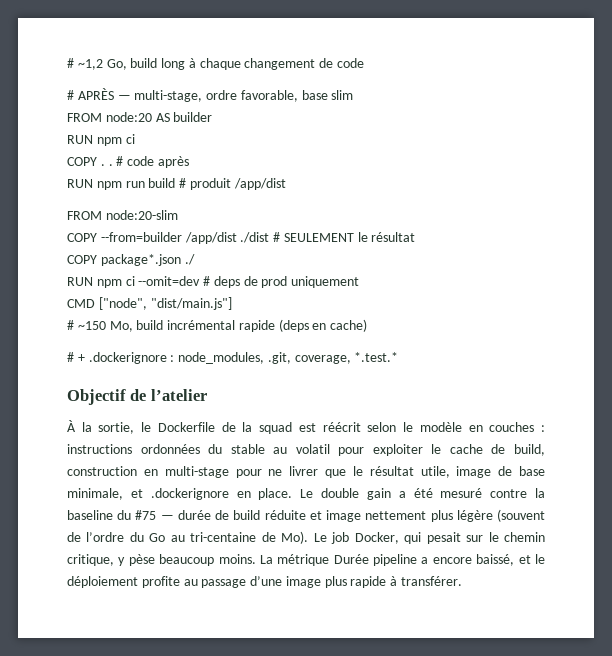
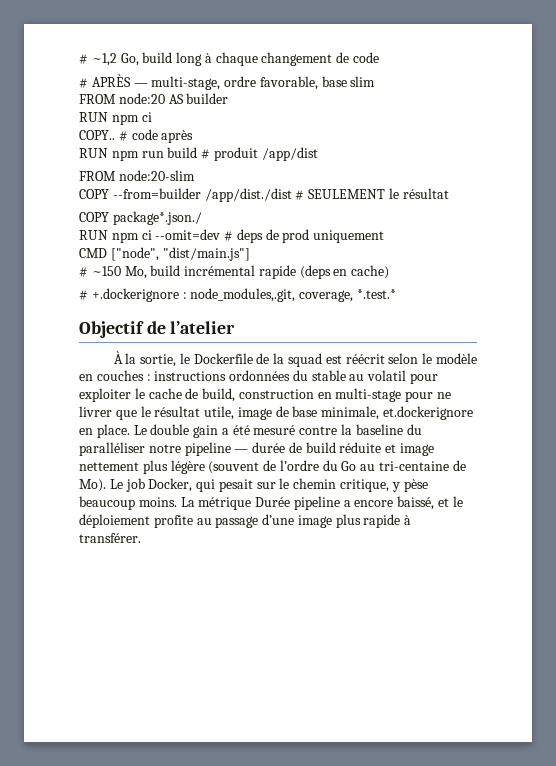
[67,157,113,166] COPY . . -> [79,130,115,140] COPY..
[184,232,270,244] /app/dist ./dist -> [204,188,292,202] /app/dist./dist
[100,254,195,266] package*.json ./ -> [112,211,202,225] package*.json./
[77,352,291,364] + .dockerignore : node_modules, .git, -> [91,288,296,302] +.dockerignore : node_modules,.git,
[130,488,229,500] et .dockerignore -> [383,406,474,420] et.dockerignore
[135,510,157,520] #75 -> [79,442,231,456] paralléliser notre pipeline

